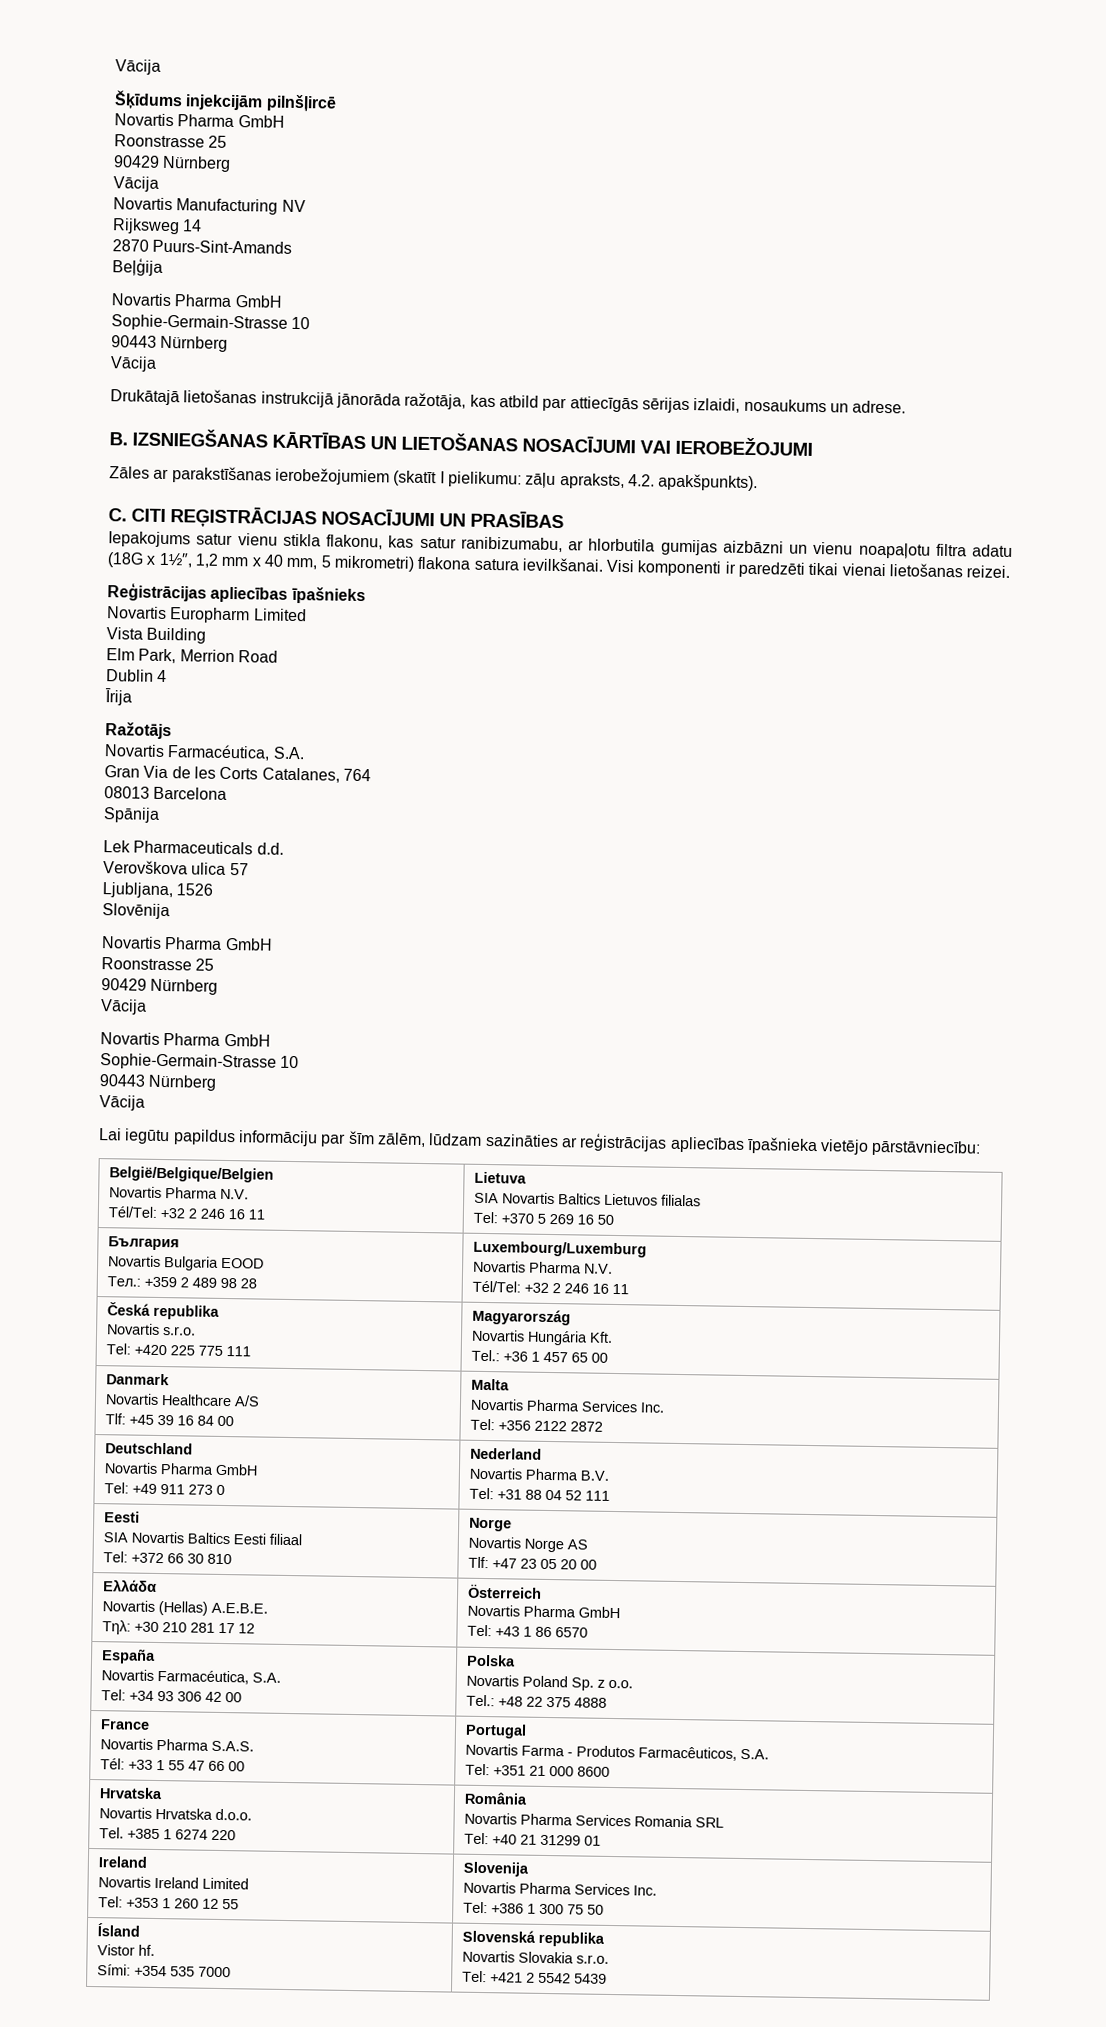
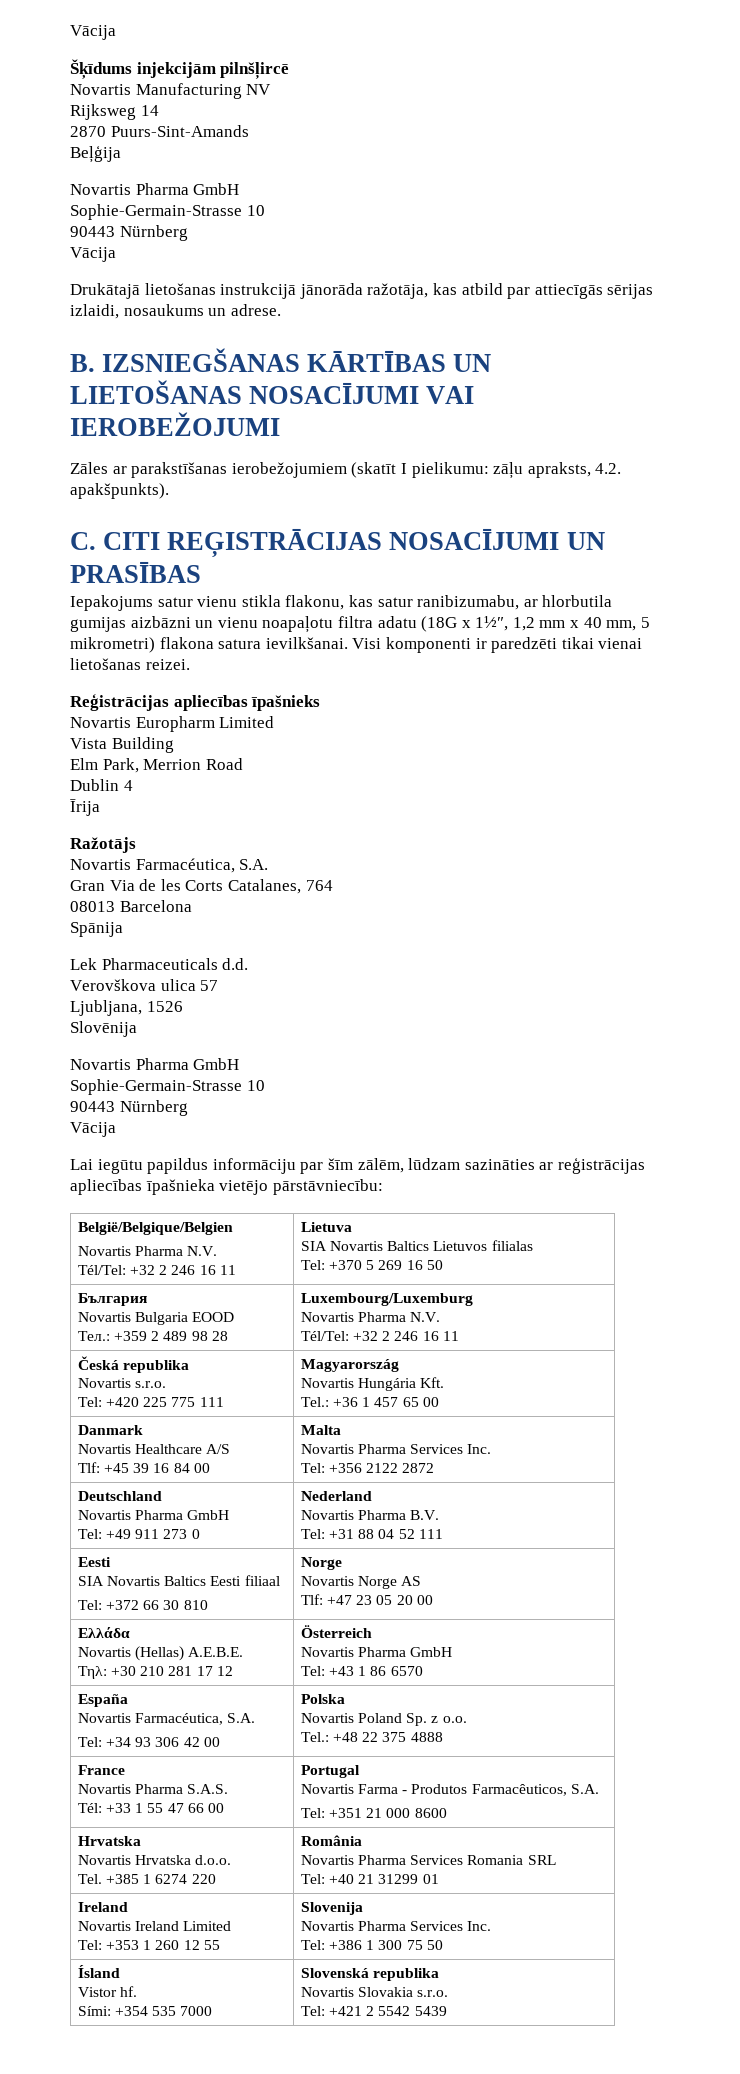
[114,113,285,128] [114,134,228,148] [113,155,232,172] [113,176,159,192] // Novartis Pharma GmbH // Roonstrasse 25 // 90429 Nürnberg // Vācija -> (290, 70) none
[101,957,215,971] [101,978,219,995] [100,999,147,1015] [100,1032,271,1047] // Roonstrasse 25 // 90429 Nürnberg // Vācija // Novartis Pharma GmbH -> (240, 1064) none

